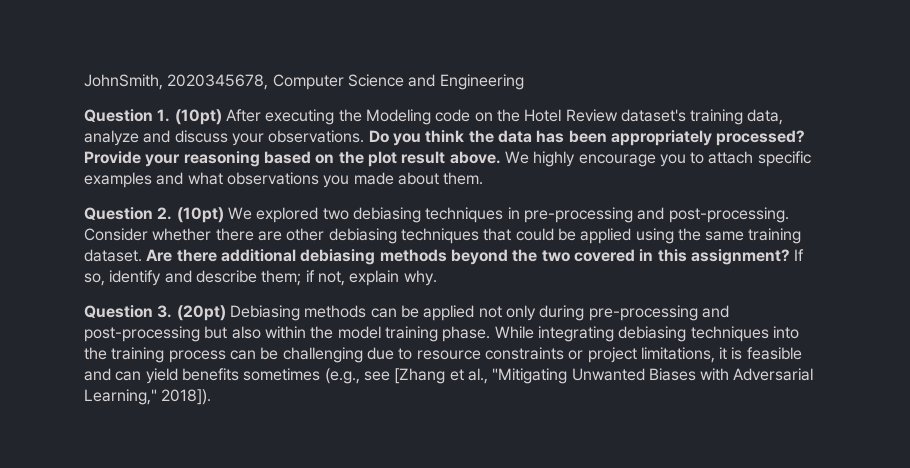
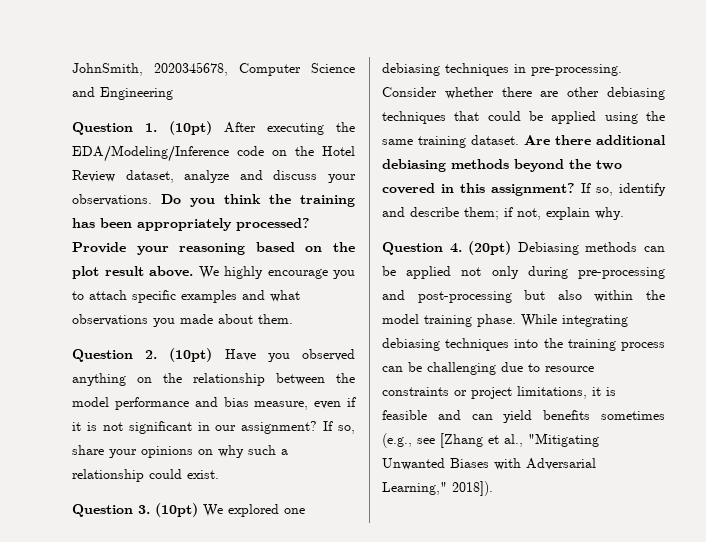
[365,109,431,125] Modeling -> [72,145,229,162] EDA/Modeling/Inference
[620,109,784,125] dataset's training data, -> [125,170,174,183] dataset,
[497,130,532,143] data -> [300,195,355,207] training
(224, 215) none -> [224,349,355,362] [72,373,355,386] [72,397,357,410] [72,421,355,434] [72,445,288,458] [72,469,219,482] [72,503,198,517] Have you observed anything on the relationship between the model performance and bias measure, even if it is not significant in our assignment? If so, share your opinions on why such a relationship could exist. // Question 3. (10pt)
[322,208,349,220] two -> [284,508,305,514] one
[523,207,789,223] pre-processing and post-processing. -> [531,64,622,76] pre-processing.
[157,305,173,318] 3. -> [449,243,462,253] 4.

